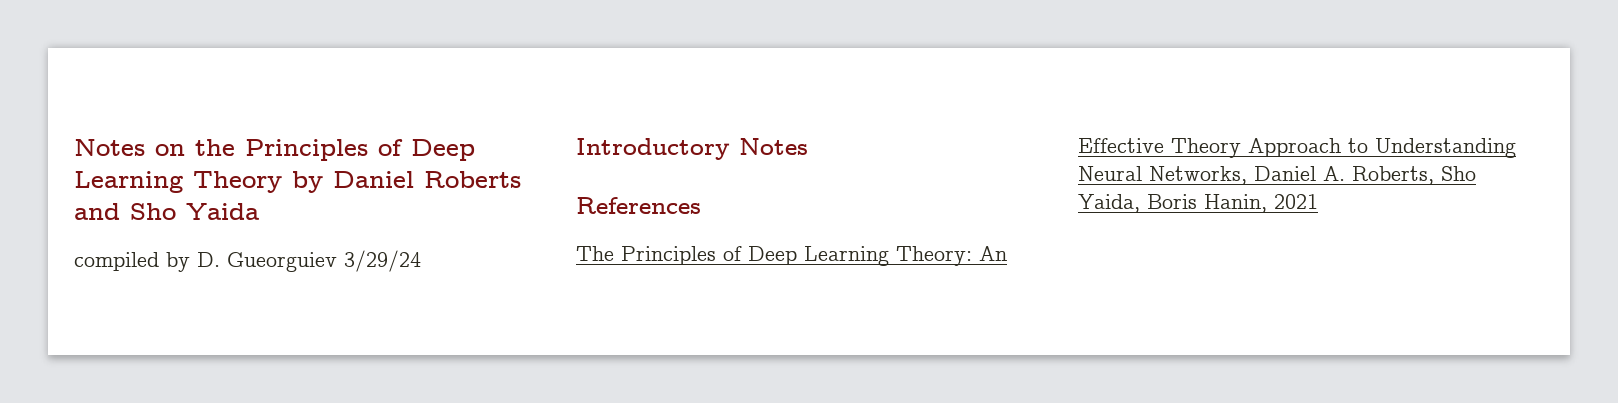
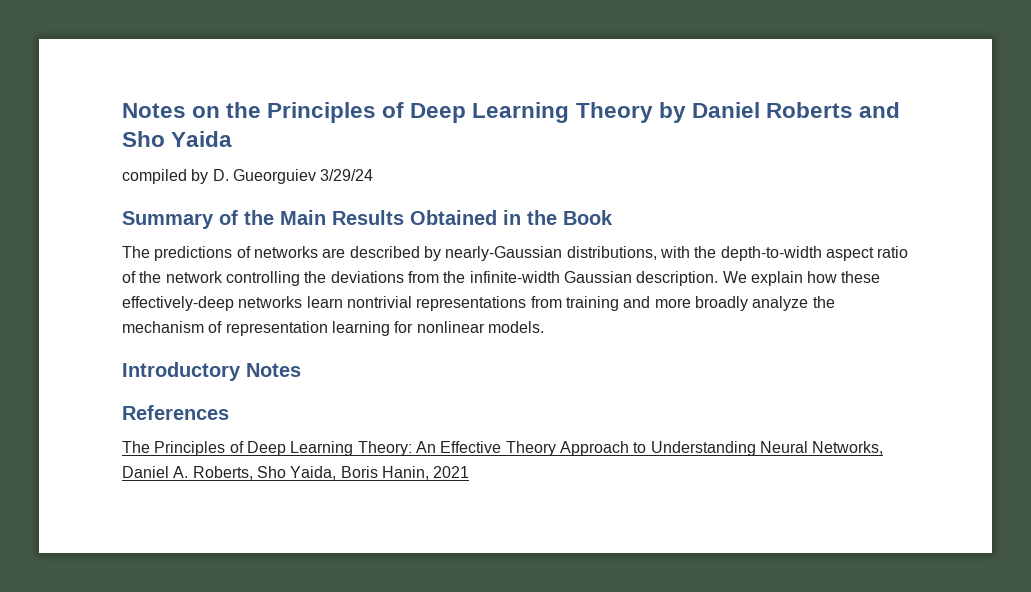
(421, 261) none -> [122,210,613,229] [122,246,909,261] [122,271,881,286] [122,296,835,311] [122,321,544,336] // Summary of the Main Results Obtained in the Book // The predictions of networks are described by nearly-Gaussian distributions, with the depth-to-width aspect ratio of the network controlling the deviations from the infinite-width Gaussian description. We explain how these effectively-deep networks learn nontrivial representations from training and more broadly analyze the mechanism of representation learning for nonlinear models.

